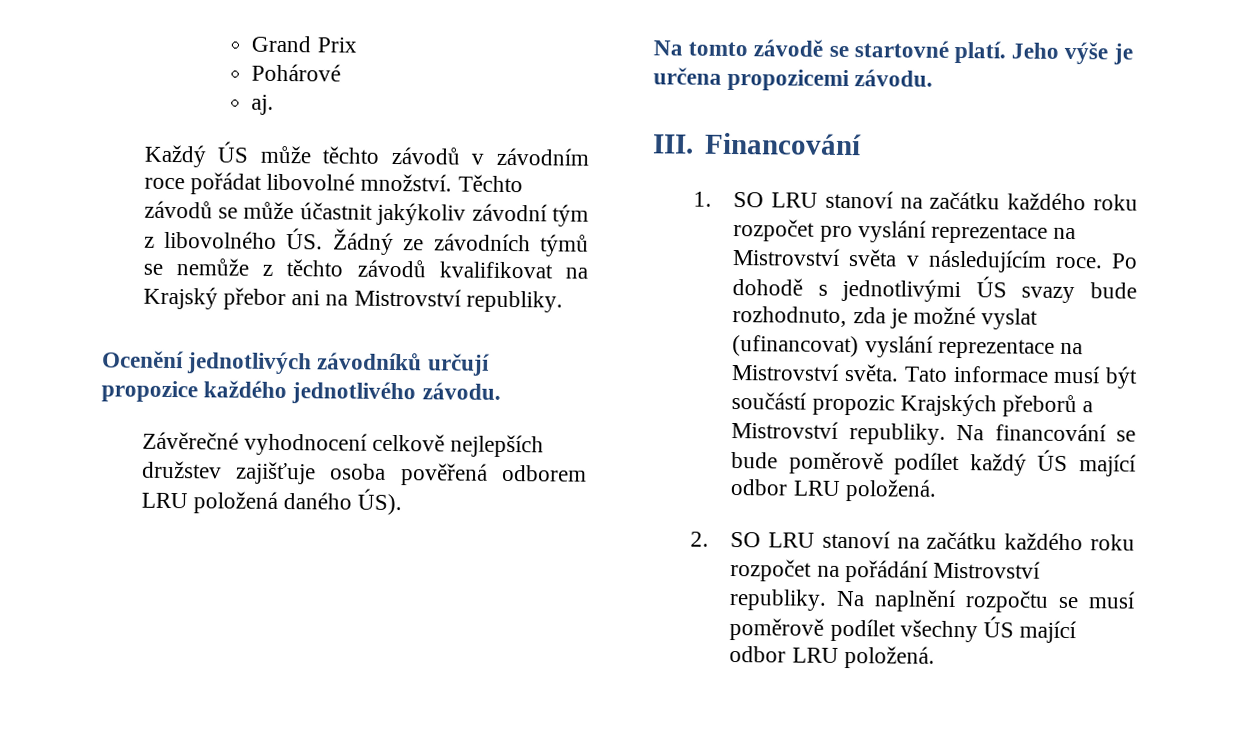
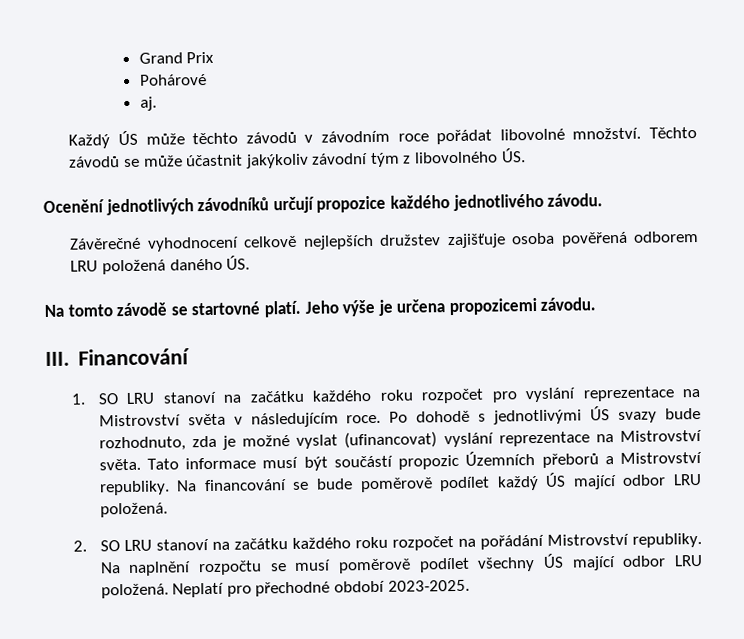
[332,228,589,257] [142,258,588,279] [142,286,563,313] Žádný ze závodních týmů se nemůže z těchto závodů kvalifikovat na Krajský přebor ani na Mistrovství republiky. -> (526, 155) none
[357,488,403,516] ÚS). -> [226,255,251,270] ÚS.
[899,393,997,417] Krajských -> [465,451,536,466] Územních
(935, 657) none -> [172,579,470,598] Neplatí pro přechodné období 2023-2025.

